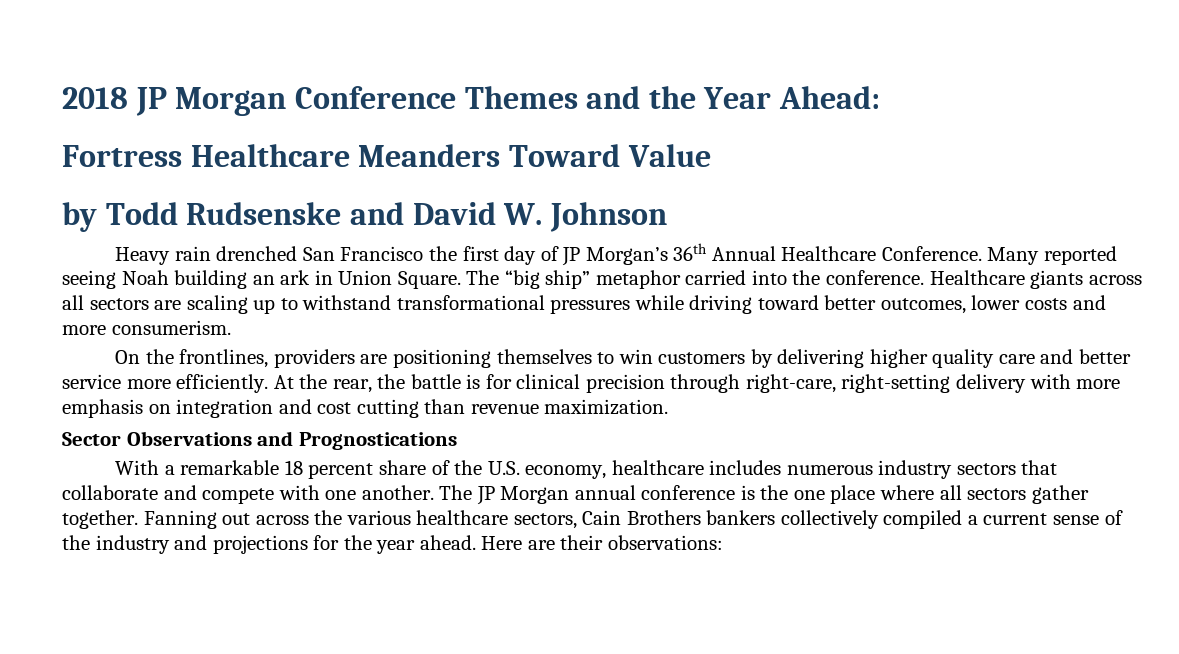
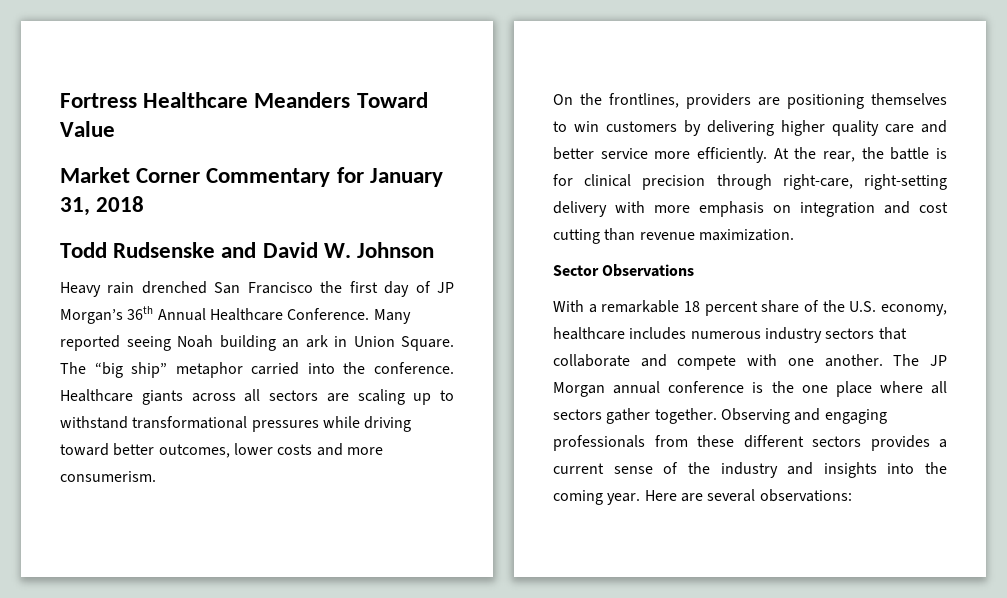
[62,86,881,116] 2018 JP Morgan Conference Themes and the Year Ahead: // -> (60, 100) none
[62,202,97,232] by -> [60,167,443,187] [60,196,145,216] Market Corner Commentary for January 31, 2018 //
[257,431,457,450] and Prognostications -> (695, 270) none
[143,510,963,529] Fanning out across the various healthcare sectors, Cain Brothers bankers collectively compiled -> [720,408,887,424] [553,435,930,451] Observing and engaging professionals from these different sectors provides
[212,535,476,554] projections for the year ahead. -> [823,462,947,478] [553,490,641,505] insights into the coming year.
[560,535,604,550] their -> [707,489,756,502] several

